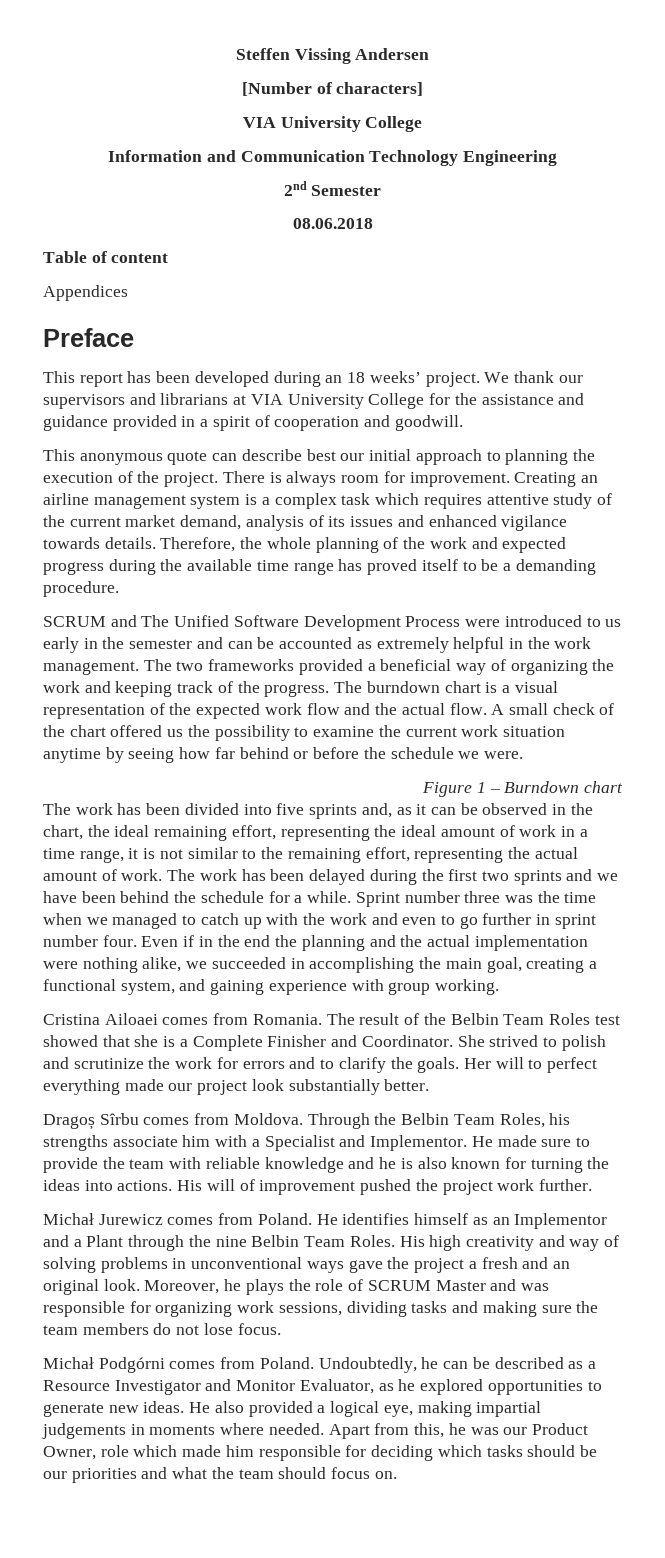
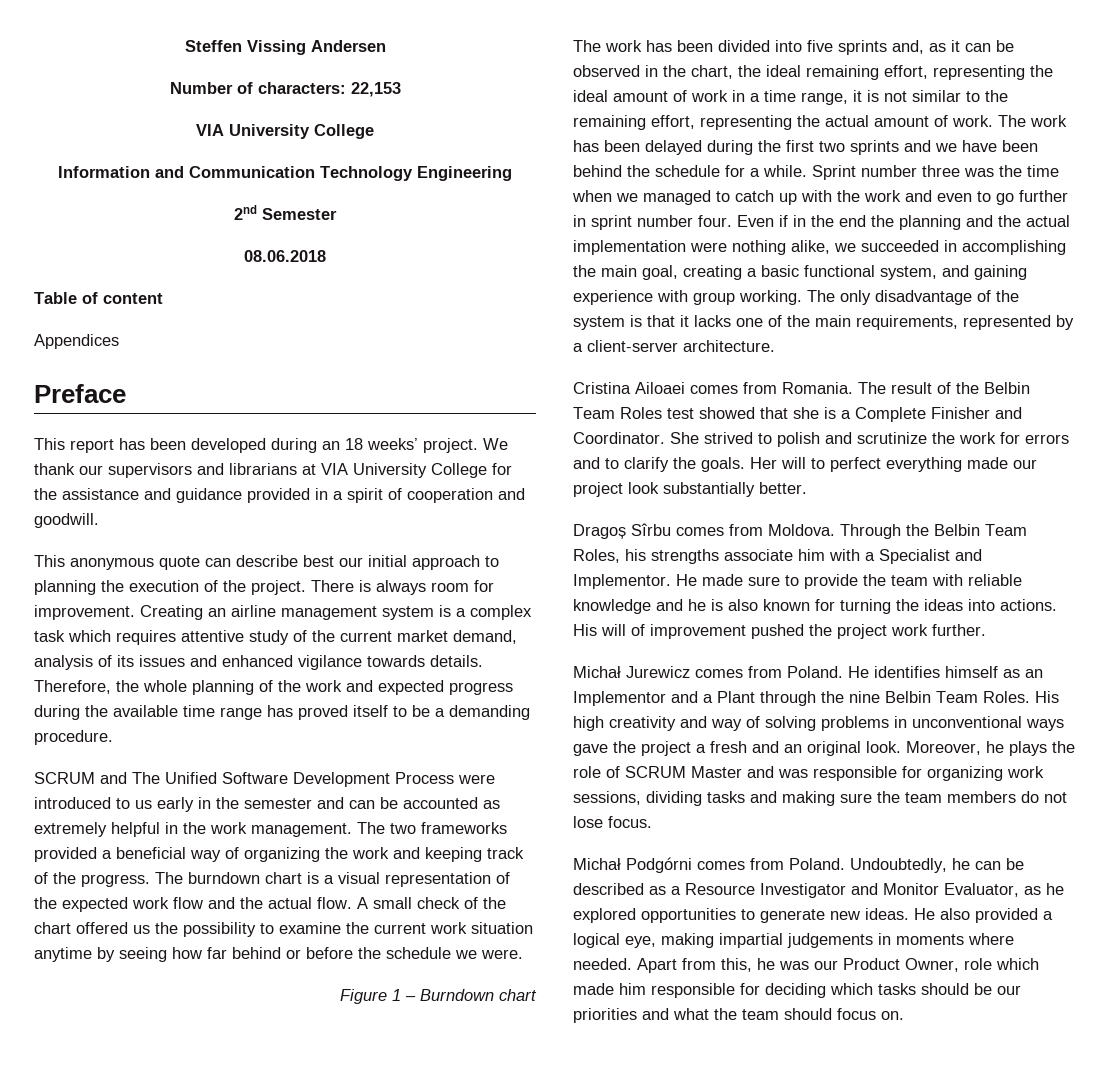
[241,82,424,96] [Number of characters] -> [169,82,401,97] Number of characters: 22,153
(597, 965) none -> [761,265,799,277] basic
(500, 987) none -> [807,290,1019,305] [573,315,1074,330] [573,340,775,352] The only disadvantage of the system is that it lacks one of the main requirements, represented by a client-server architecture.

